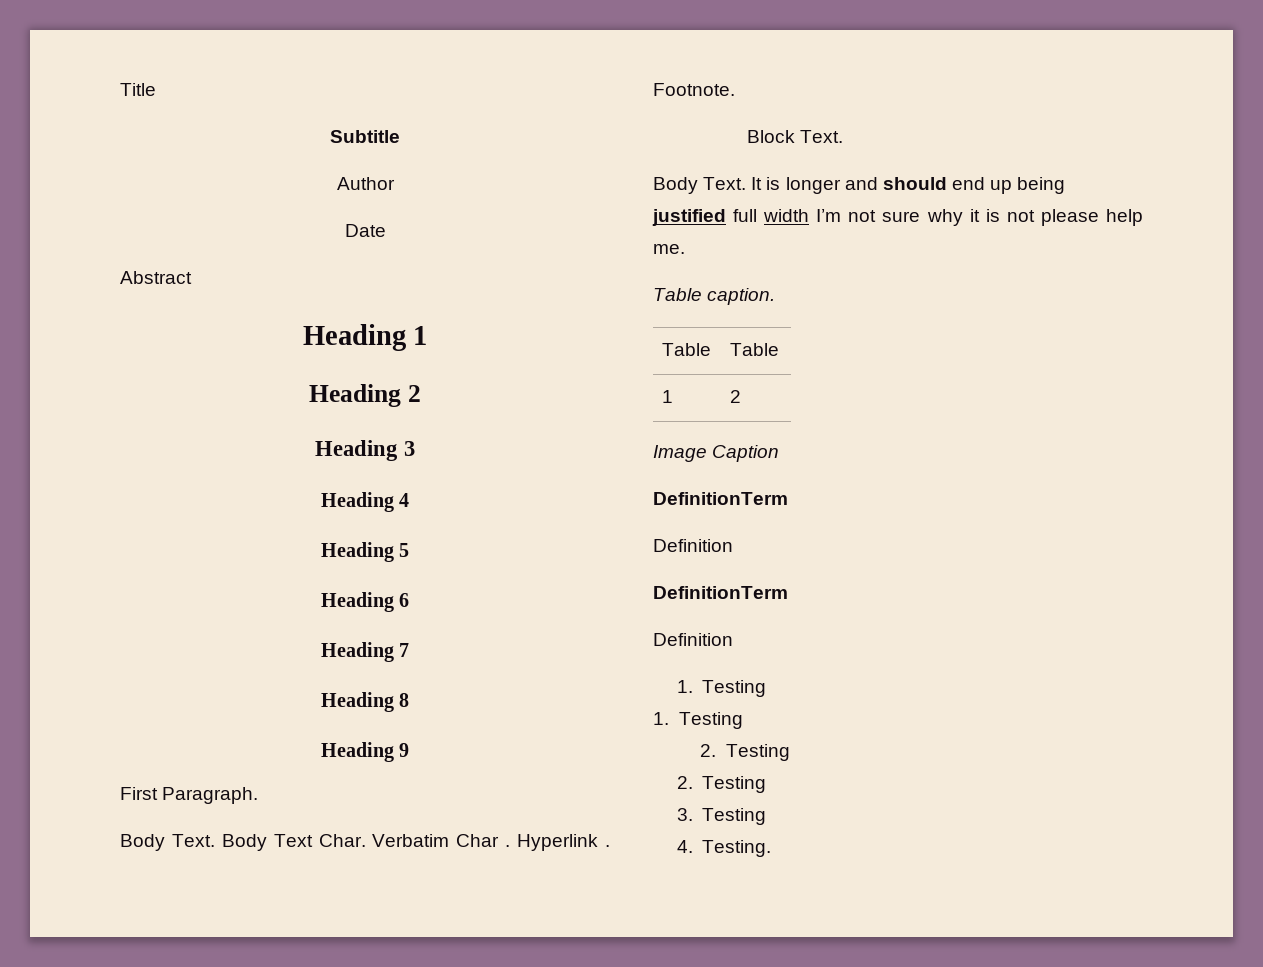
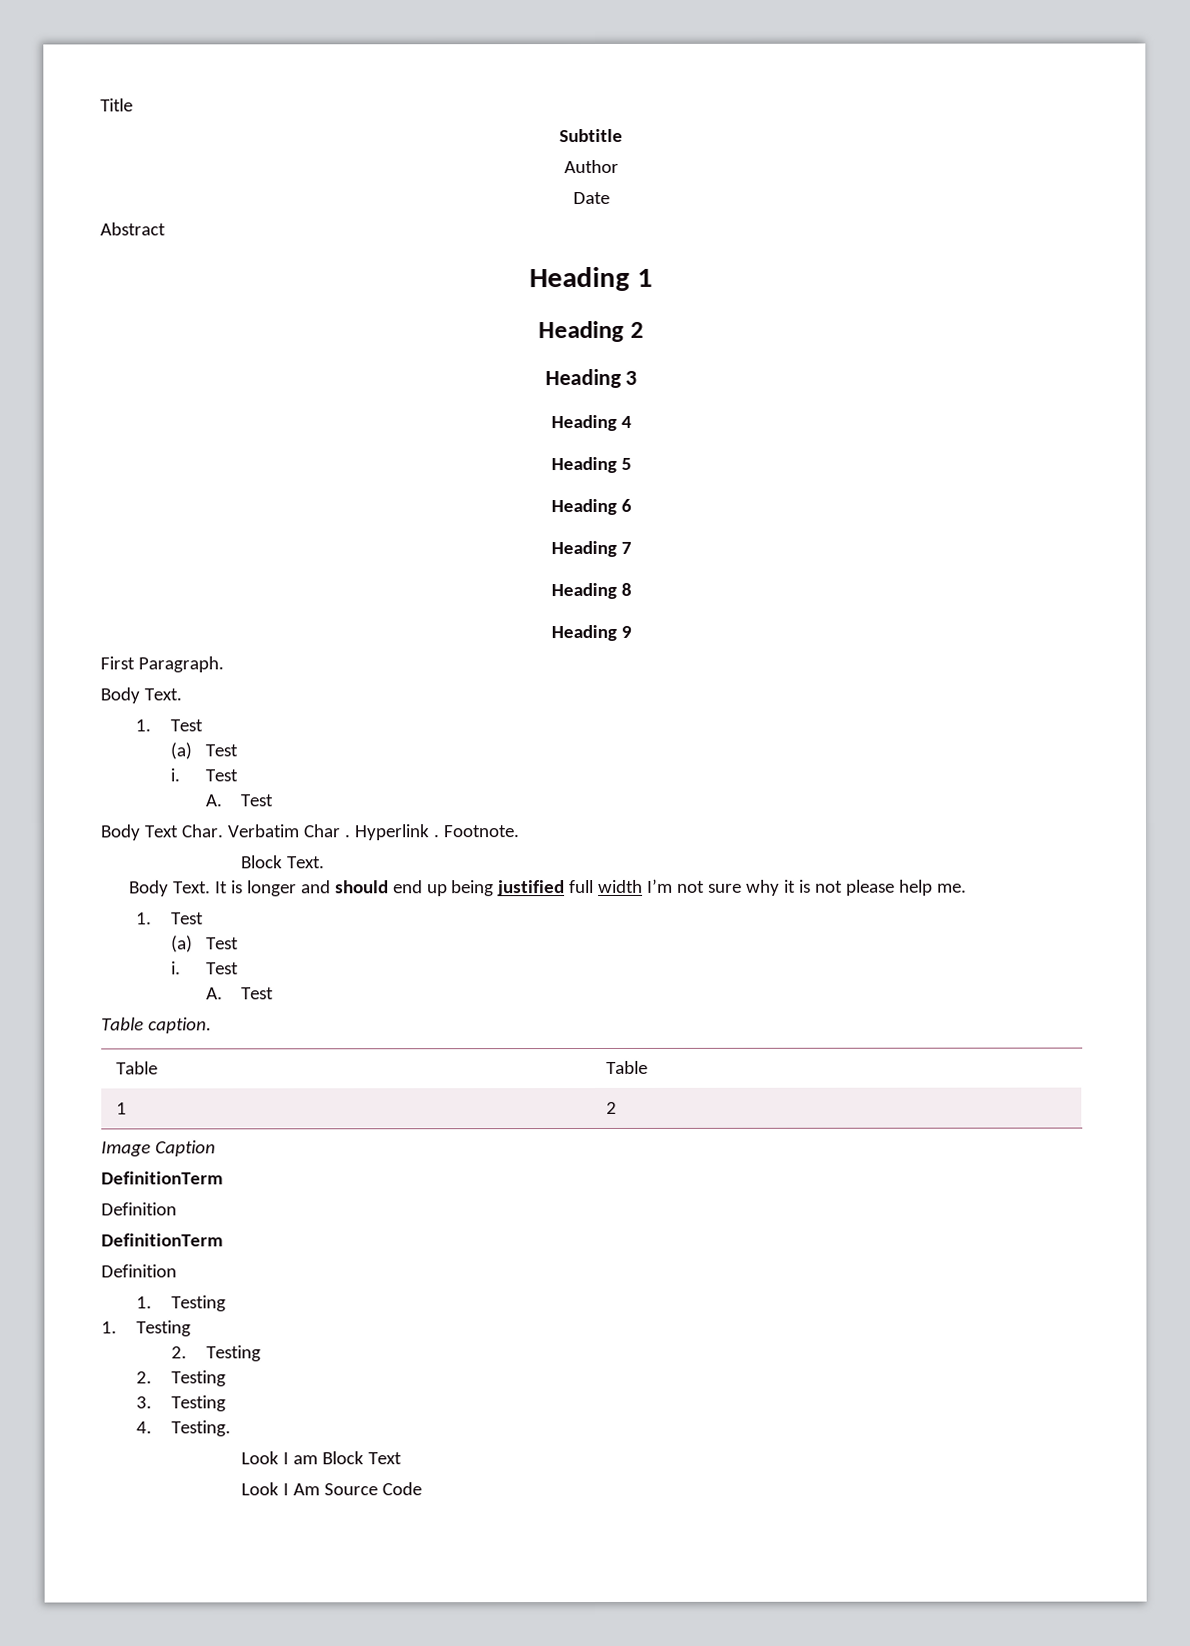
(215, 840) none -> [135,719,204,732] [170,742,239,760] [170,768,239,782] [205,794,274,807] // 1. Test // (a) Test // i. Test // A. Test //
(685, 249) none -> [136,912,205,925] [171,935,240,953] [171,961,240,975] [206,987,275,1000] // 1. Test // (a) Test // i. Test // A. Test
(772, 848) none -> [241,1451,403,1465] [241,1482,423,1496] // Look I am Block Text // Look I Am Source Code

